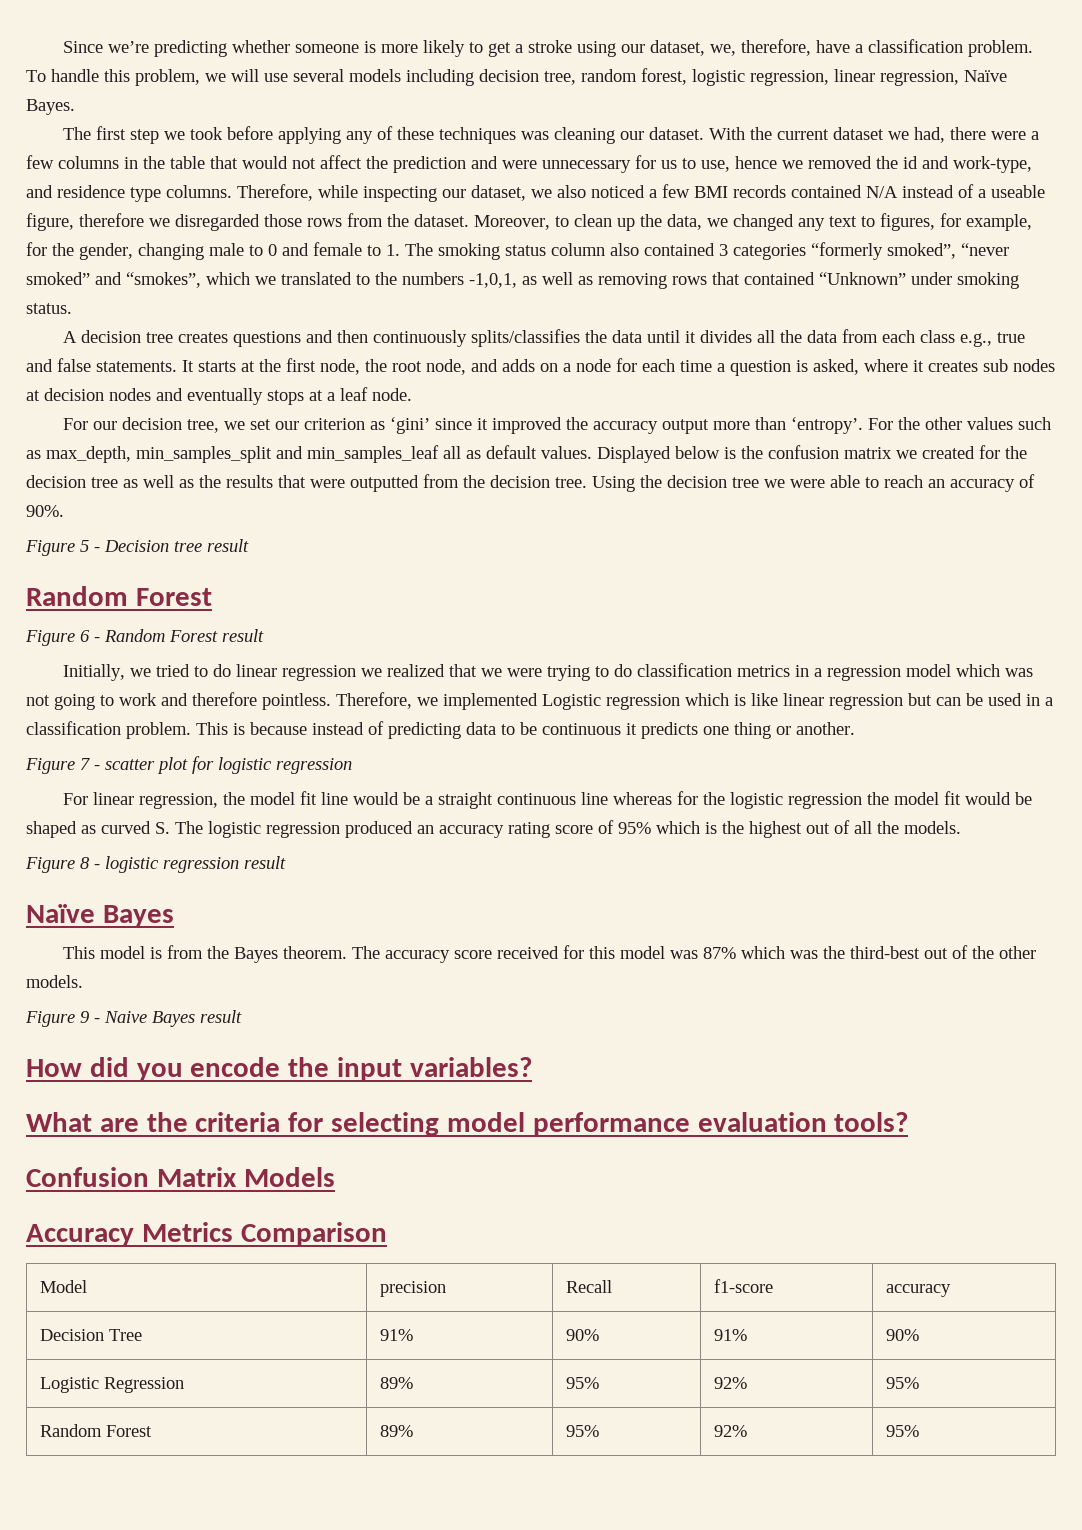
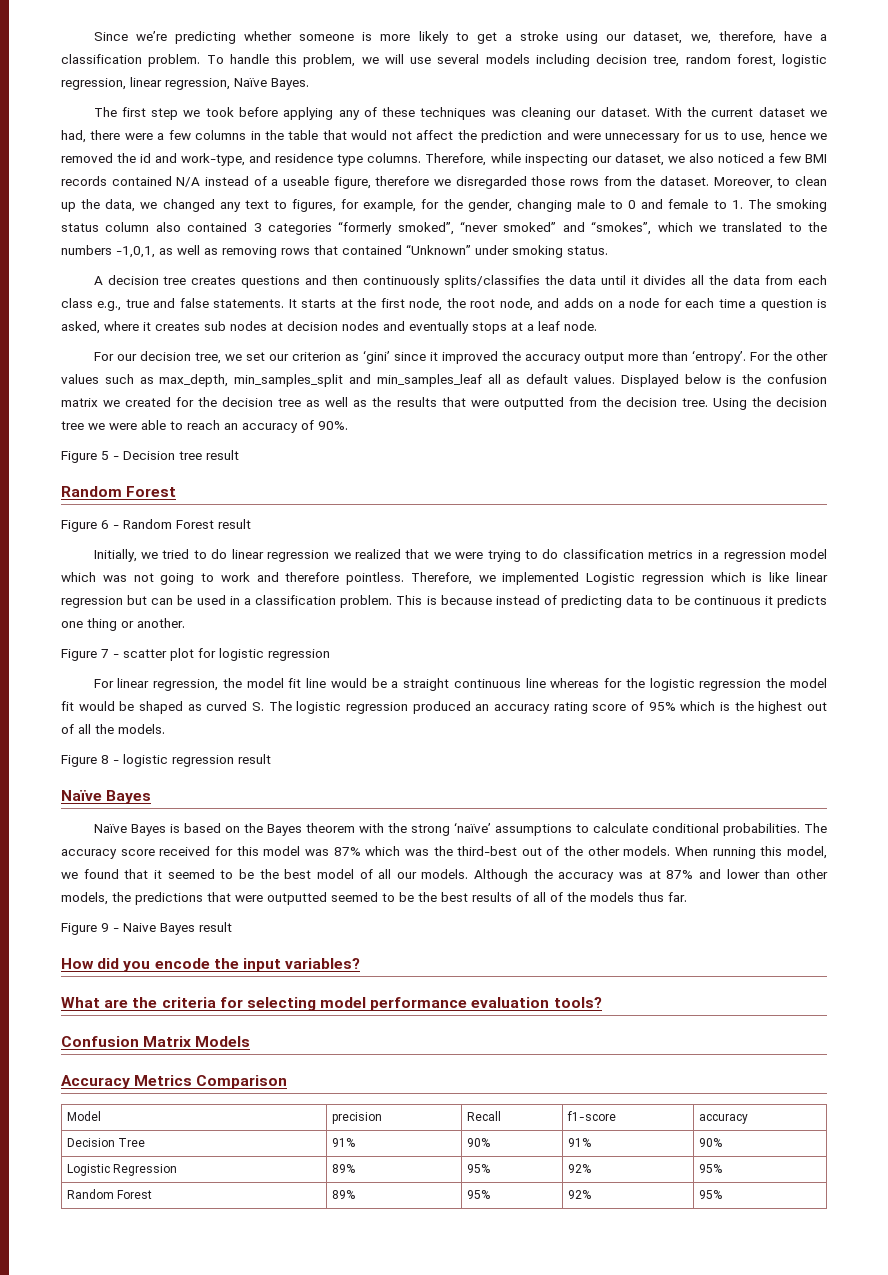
[63,945,348,963] This model is from the Bayes theorem. -> [93,822,800,836] Naïve Bayes is based on the Bayes theorem with the strong ‘naïve’ assumptions to calculate conditional probabilities.
(83, 981) none -> [675,846,827,859] [61,869,829,882] [61,892,687,905] When running this model, we found that it seemed to be the best model of all our models. Although the accuracy was at 87% and lower than other models, the predictions that were outputted seemed to be the best results of all of the models thus far.

